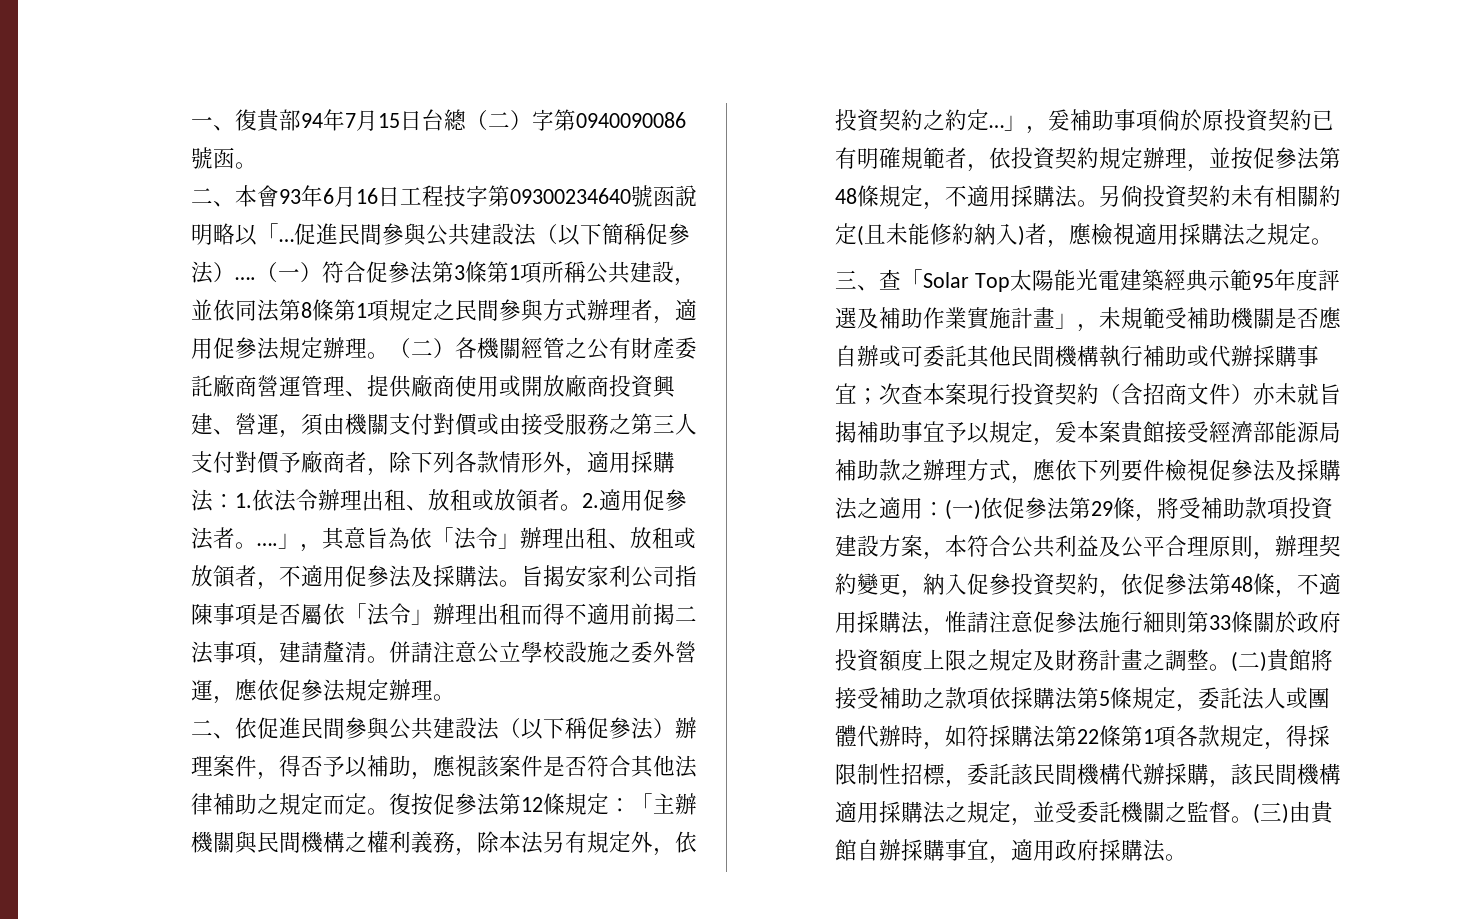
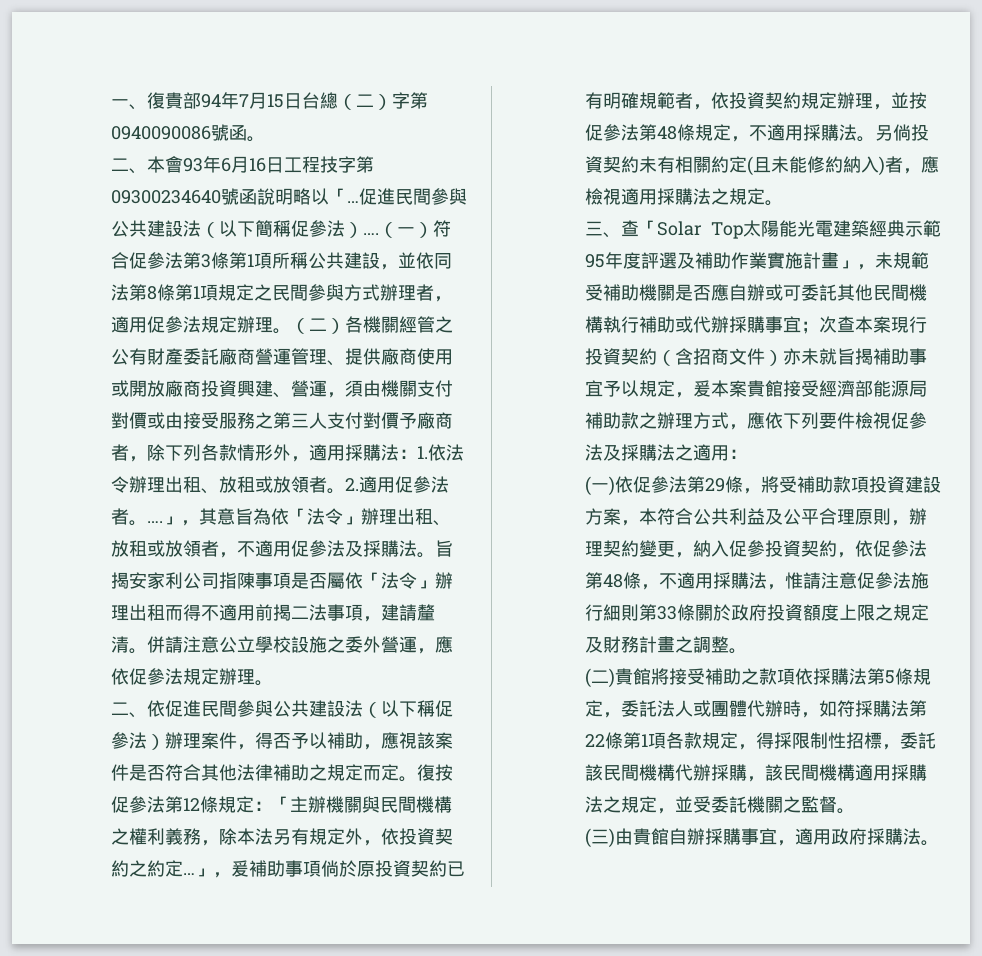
(945, 509) none -> (747, 454) //
(1231, 667) none -> (747, 651) //
(1253, 819) none -> (855, 811) //

